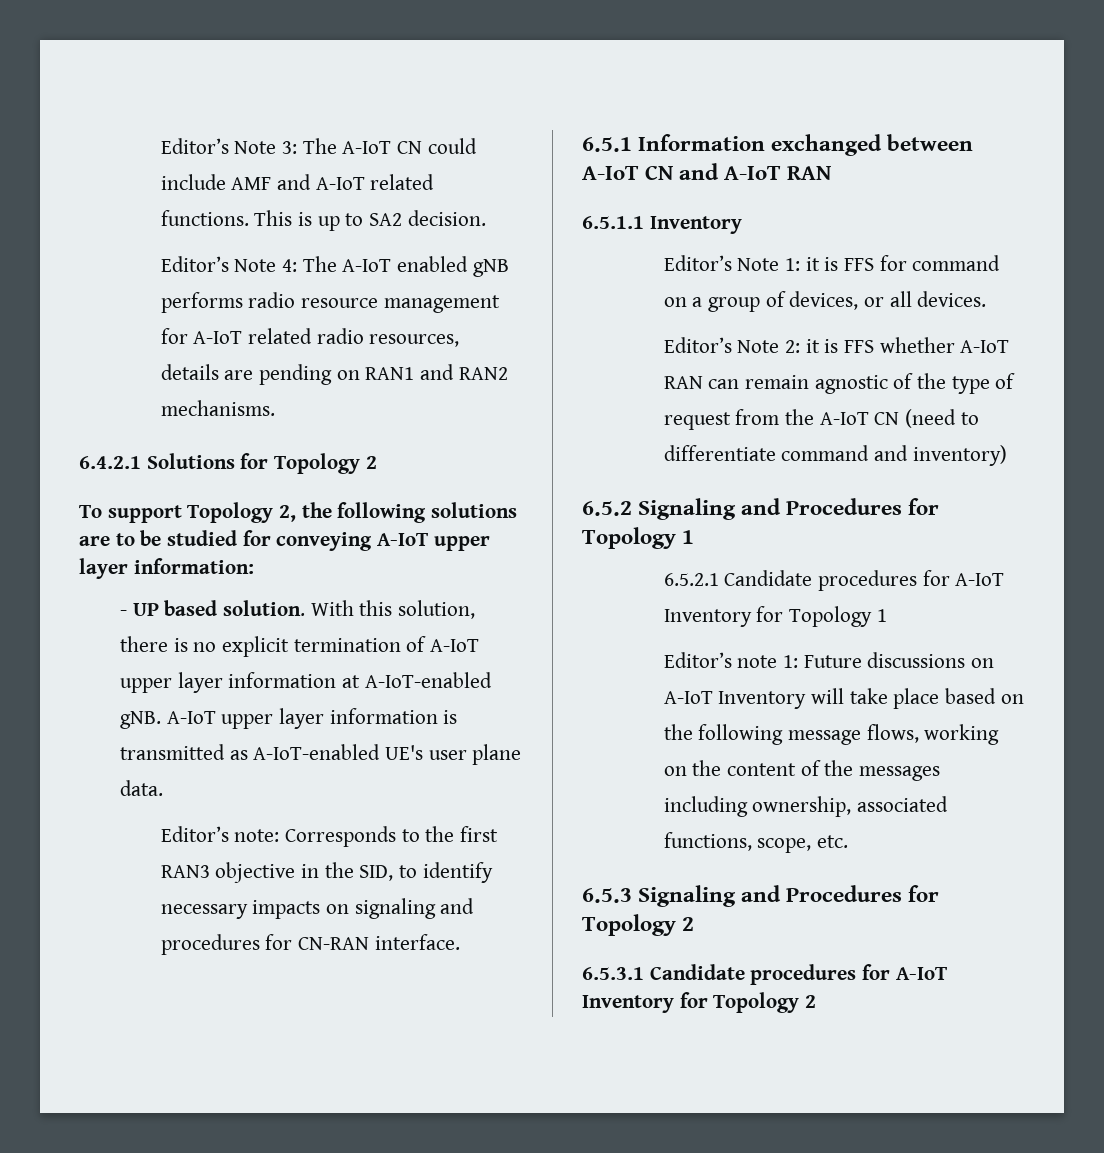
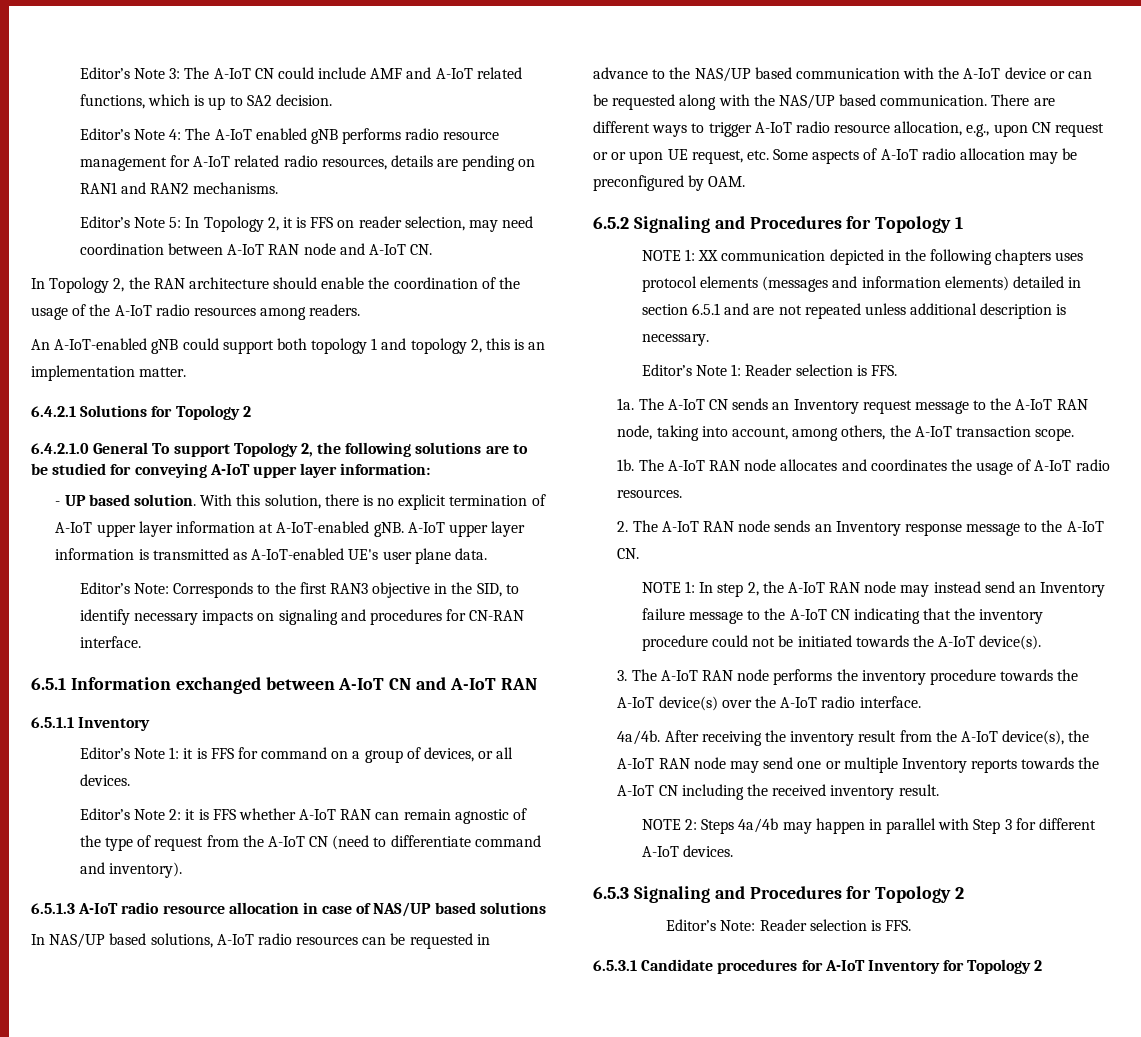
[160,210,293,226] functions. This -> [79,94,190,109] functions, which
(275, 408) none -> [79,216,534,232] [79,243,433,255] [31,277,521,293] [31,304,361,320] [31,338,546,354] [31,365,187,381] // Editor’s Note 5: In Topology 2, it is FFS on reader selection, may need coordination between A-IoT RAN node and A-IoT CN. // In Topology 2, the RAN architecture should enable the coordination of the usage of the A-IoT radio resources among readers. // An A-IoT-enabled gNB could support both topology 1 and topology 2, this is an implementation matter.
(377, 462) none -> [31,442,149,454] 6.4.2.1.0 General
[234,829,280,842] note: -> [133,583,169,594] Note:
[912,445,1007,466] inventory) -> [108,862,182,878] [31,902,546,917] [31,933,490,949] [593,67,1093,82] [593,94,1055,110] [593,121,1105,137] [593,148,1078,164] [593,175,746,191] inventory). // 6.5.1.3 A-IoT radio resource allocation in case of NAS/UP based solutions // In NAS/UP based solutions, A-IoT radio resources can be requested in advance to the NAS/UP based communication with the A-IoT device or can be requested along with the NAS/UP based communication. There are different ways to trigger A-IoT radio resource allocation, e.g., upon CN request or or upon UE request, etc. Some aspects of A-IoT radio allocation may be preconfigured by OAM.
[663,570,1005,591] [663,606,887,627] [663,652,995,668] [663,688,1024,709] [663,724,1000,745] [663,760,941,781] [663,796,949,817] [663,832,849,853] 6.5.2.1 Candidate procedures for A-IoT Inventory for Topology 1 // Editor’s note 1: Future discussions on A-IoT Inventory will take place based on the following message flows, working on the content of the messages including ownership, associated functions, scope, etc. -> [641,249,1084,265] [641,276,1082,292] [641,303,1067,319] [641,334,709,346] [641,364,897,376] [617,398,1088,414] [617,425,1075,441] [617,459,1110,475] [617,489,683,498] [617,520,1104,536] [617,548,640,559] [641,581,1106,597] [641,608,1044,624] [641,635,1042,651] [617,669,1079,685] [617,696,921,711] [617,730,1090,746] [617,757,1100,773] [617,784,939,800] [641,818,1097,834] [641,845,733,857] NOTE 1: XX communication depicted in the following chapters uses protocol elements (messages and information elements) detailed in section 6.5.1 and are not repeated unless additional description is necessary. // Editor’s Note 1: Reader selection is FFS. // 1a. The A-IoT CN sends an Inventory request message to the A-IoT RAN node, taking into account, among others, the A-IoT transaction scope. // 1b. The A-IoT RAN node allocates and coordinates the usage of A-IoT radio resources. // 2. The A-IoT RAN node sends an Inventory response message to the A-IoT CN. // NOTE 1: In step 2, the A-IoT RAN node may instead send an Inventory failure message to the A-IoT CN indicating that the inventory procedure could not be initiated towards the A-IoT device(s). // 3. The A-IoT RAN node performs the inventory procedure towards the A-IoT device(s) over the A-IoT radio interface. // 4a/4b. After receiving the inventory result from the A-IoT device(s), the A-IoT RAN node may send one or multiple Inventory reports towards the A-IoT CN including the received inventory result. // NOTE 2: Steps 4a/4b may happen in parallel with Step 3 for different A-IoT devices.
(695, 924) none -> [666,919,912,931] // Editor’s Note: Reader selection is FFS.

